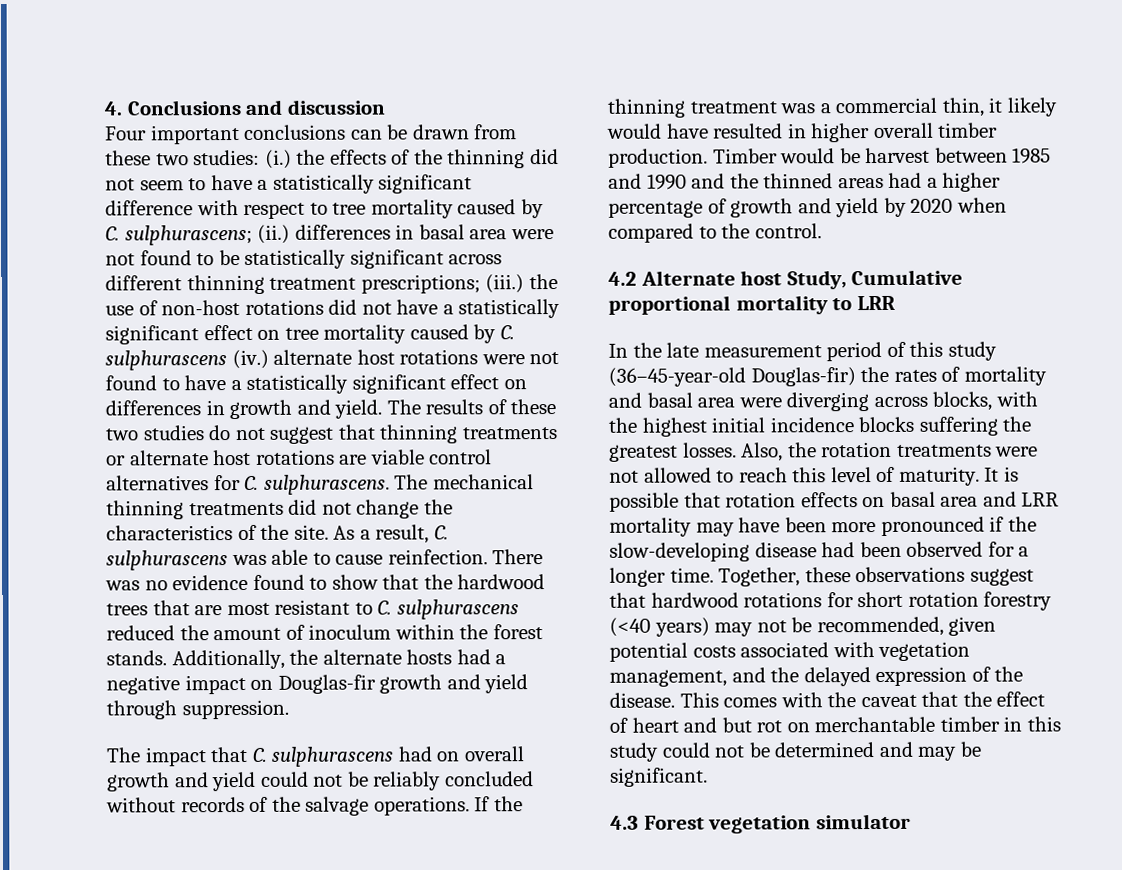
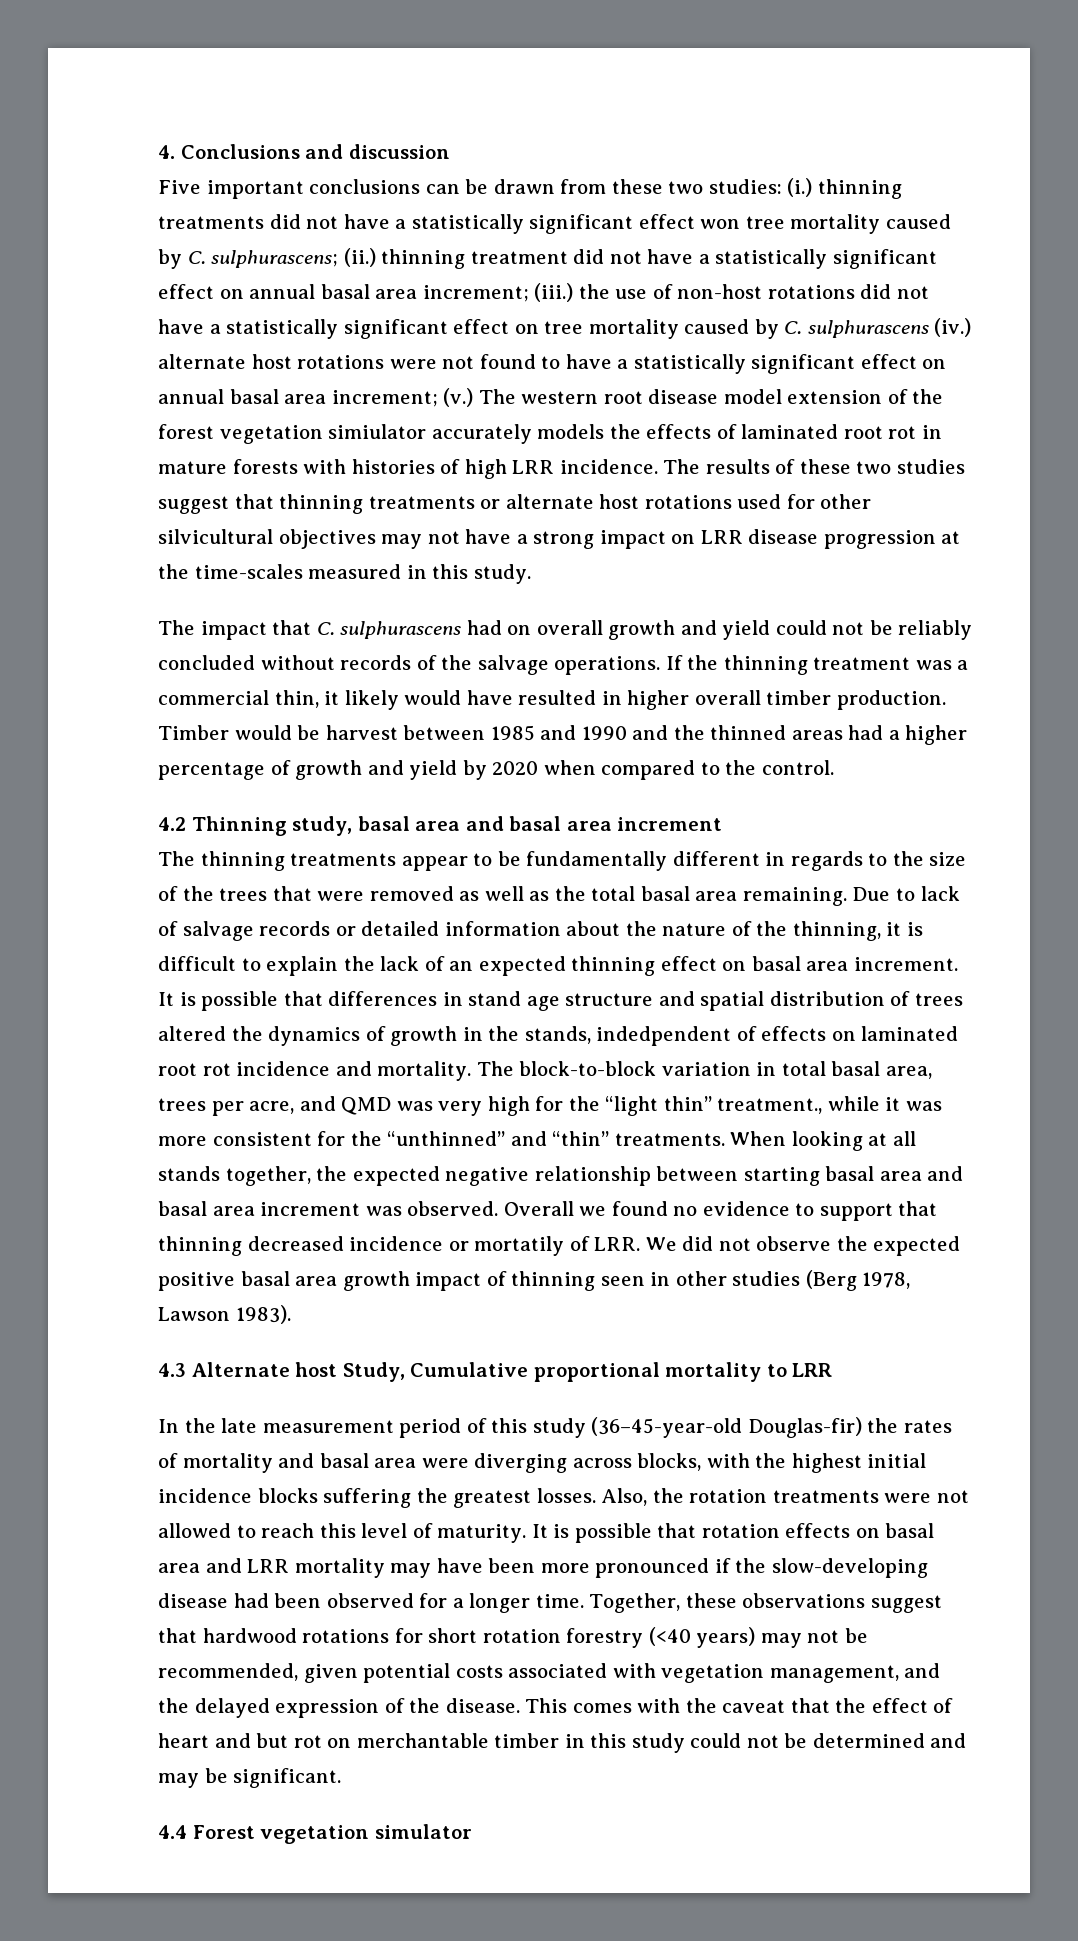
[105,126,147,141] Four -> [158,180,201,194] Five
[296,149,559,169] [105,174,473,194] [105,200,328,219] the effects of the thinning did not seem to have a statistically significant difference with respect to -> [817,179,902,199] [158,214,741,234] thinning treatments did not have a statistically significant effect won
[294,224,554,240] [105,249,503,269] [105,274,481,295] differences in basal area were not found to be statistically significant across different thinning treatment prescriptions; -> [381,249,937,269] [158,284,529,302] thinning treatment did not have a statistically significant effect on annual basal area increment;
[105,399,383,420] differences in growth and yield. -> [158,388,944,407] [158,424,942,444] [158,459,658,479] annual basal area increment; (v.) The western root disease model extension of the forest vegetation simiulator accurately models the effects of laminated root rot in mature forests with histories of high LRR incidence.
[208,425,266,441] do not -> (965, 466) none
[339,449,493,465] [106,474,534,495] [106,499,453,520] [106,524,449,544] [106,549,544,571] [105,574,546,591] [106,599,519,620] [106,624,543,641] [106,649,507,670] [106,674,529,695] [106,699,289,720] are viable control alternatives for C. sulphurascens. The mechanical thinning treatments did not change the characteristics of the site. As a result, C. sulphurascens was able to cause reinfection. There was no evidence found to show that the hardwood trees that are most resistant to C. sulphurascens reduced the amount of inoculum within the forest stands. Additionally, the alternate hosts had a negative impact on Douglas-fir growth and yield through suppression. -> [737,494,872,509] [158,529,961,549] [158,564,531,584] used for other silvicultural objectives may not have a strong impact on LRR disease progression at the time-scales measured in this study.
(637, 278) none -> [191,816,723,836] [158,851,967,871] [158,886,960,906] [158,921,923,941] [158,956,958,976] [158,991,963,1011] [158,1026,959,1046] [158,1061,932,1081] [158,1096,943,1116] [158,1131,916,1151] [158,1166,964,1186] [158,1201,938,1221] [158,1236,961,1256] [158,1270,911,1291] [158,1305,291,1324] [158,1363,186,1377] Thinning study, basal area and basal area increment // The thinning treatments appear to be fundamentally different in regards to the size of the trees that were removed as well as the total basal area remaining. Due to lack of salvage records or detailed information about the nature of the thinning, it is difficult to explain the lack of an expected thinning effect on basal area increment. It is possible that differences in stand age structure and spatial distribution of trees altered the dynamics of growth in the stands, indedpendent of effects on laminated root rot incidence and mortality. The block-to-block variation in total basal area, trees per acre, and QMD was very high for the “light thin” treatment., while it was more consistent for the “unthinned” and “thin” treatments. When looking at all stands together, the expected negative relationship between starting basal area and basal area increment was observed. Overall we found no evidence to support that thinning decreased incidence or mortatily of LRR. We did not observe the expected positive basal area growth impact of thinning seen in other studies (Berg 1978, Lawson 1983). // 4.3
[610,815,639,830] 4.3 -> [158,1825,187,1839] 4.4

